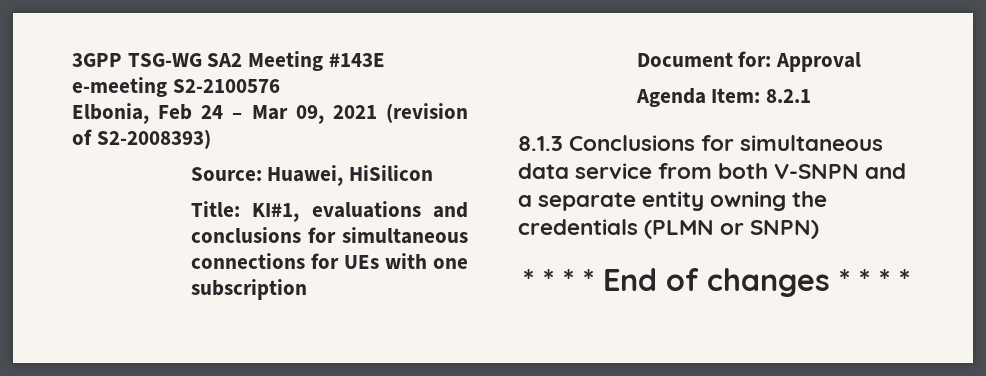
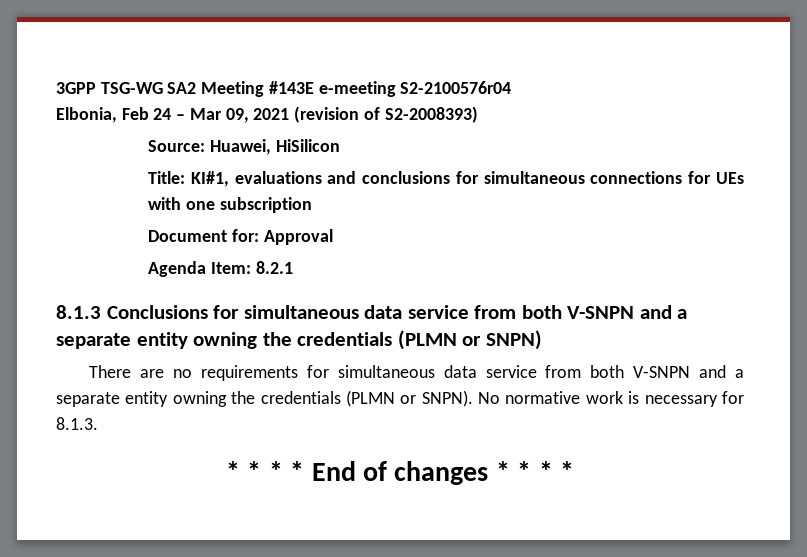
[172,79,280,93] S2-2100576 -> [400,81,512,94] S2-2100576r04
(820, 229) none -> [89,365,744,381] [56,390,744,407] [56,417,98,430] // There are no requirements for simultaneous data service from both V-SNPN and a separate entity owning the credentials (PLMN or SNPN). No normative work is necessary for 8.1.3.

